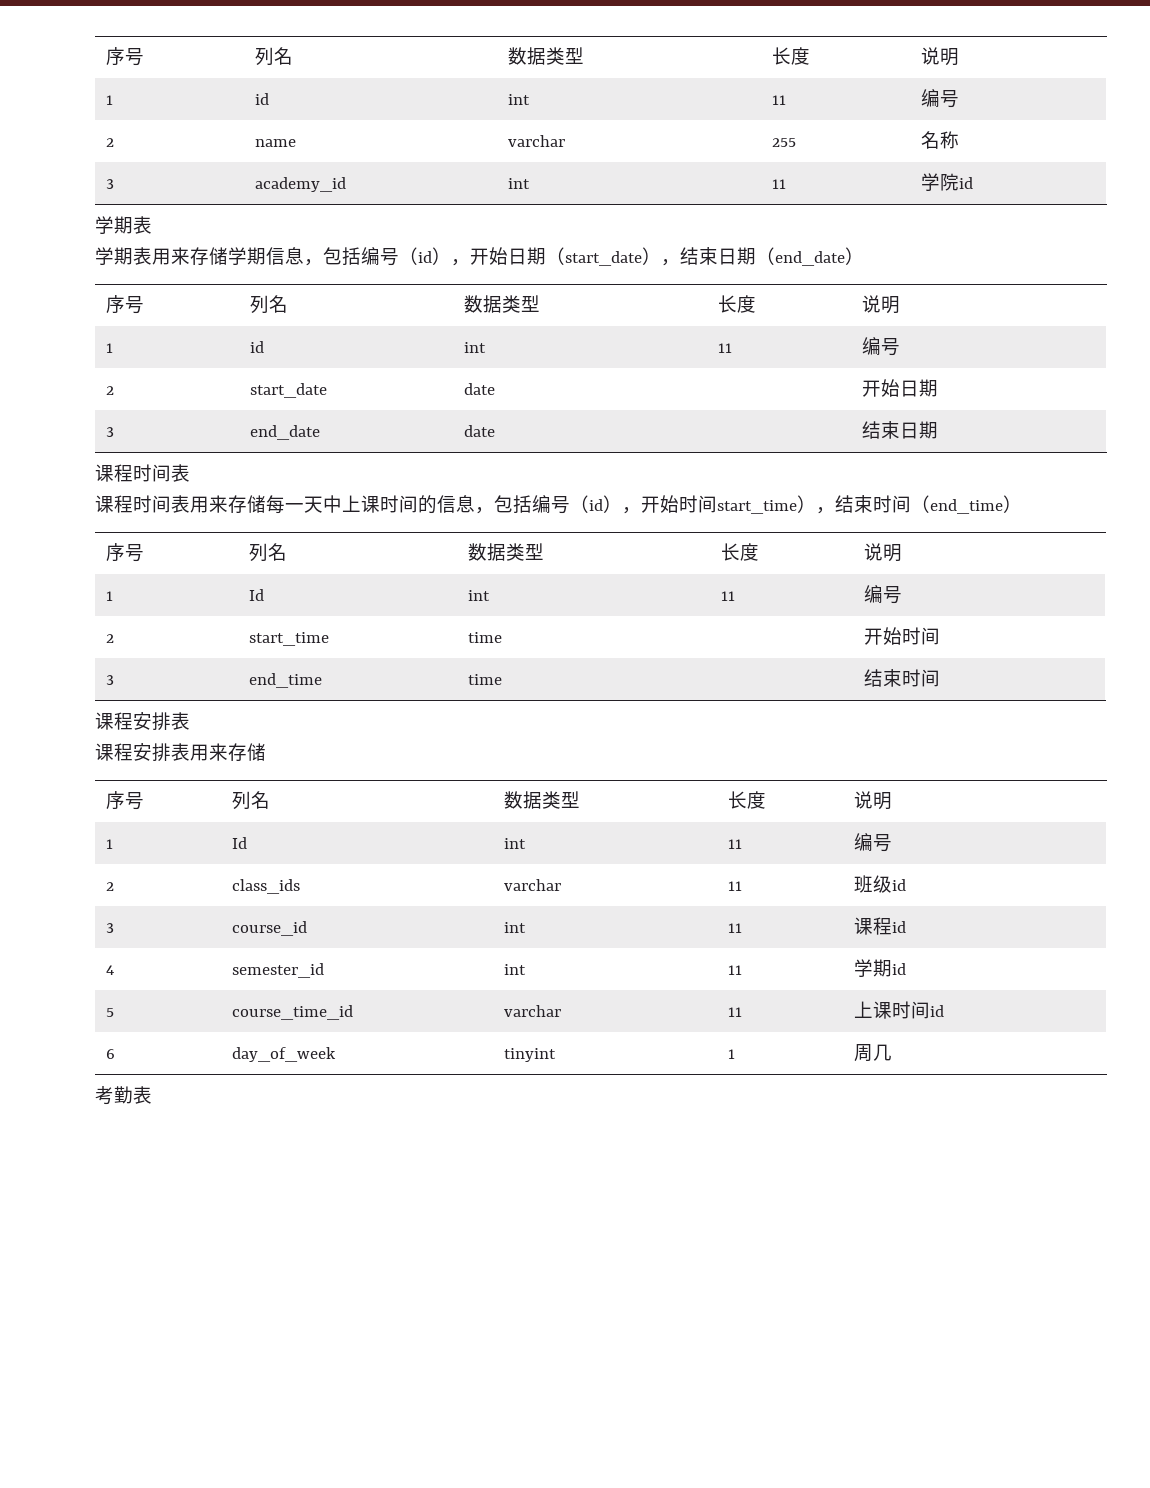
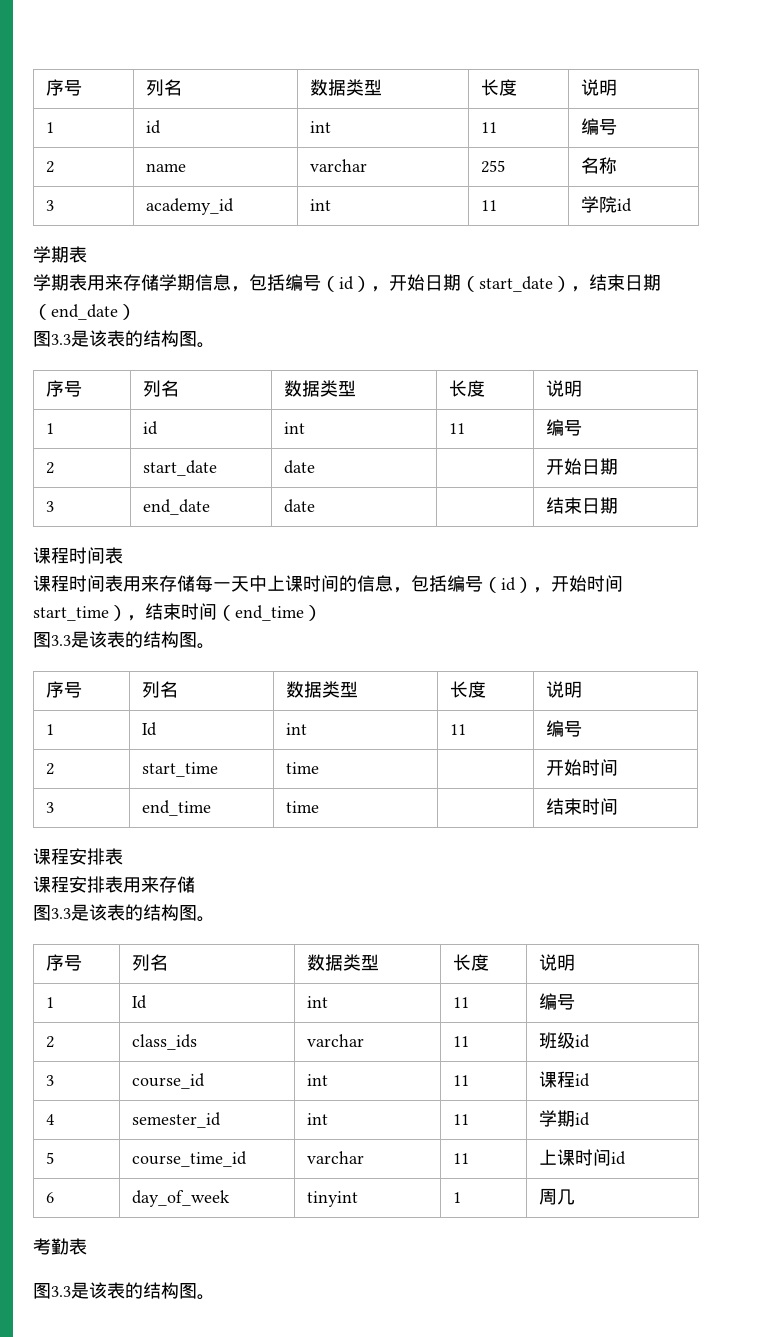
(864, 256) none -> [33,330,215,348] // 图3.3是该表的结构图。
(1022, 504) none -> [33,631,215,649] // 图3.3是该表的结构图。
(266, 752) none -> [33,904,215,922] // 图3.3是该表的结构图。
(152, 1095) none -> [33,1282,215,1300] // 图3.3是该表的结构图。

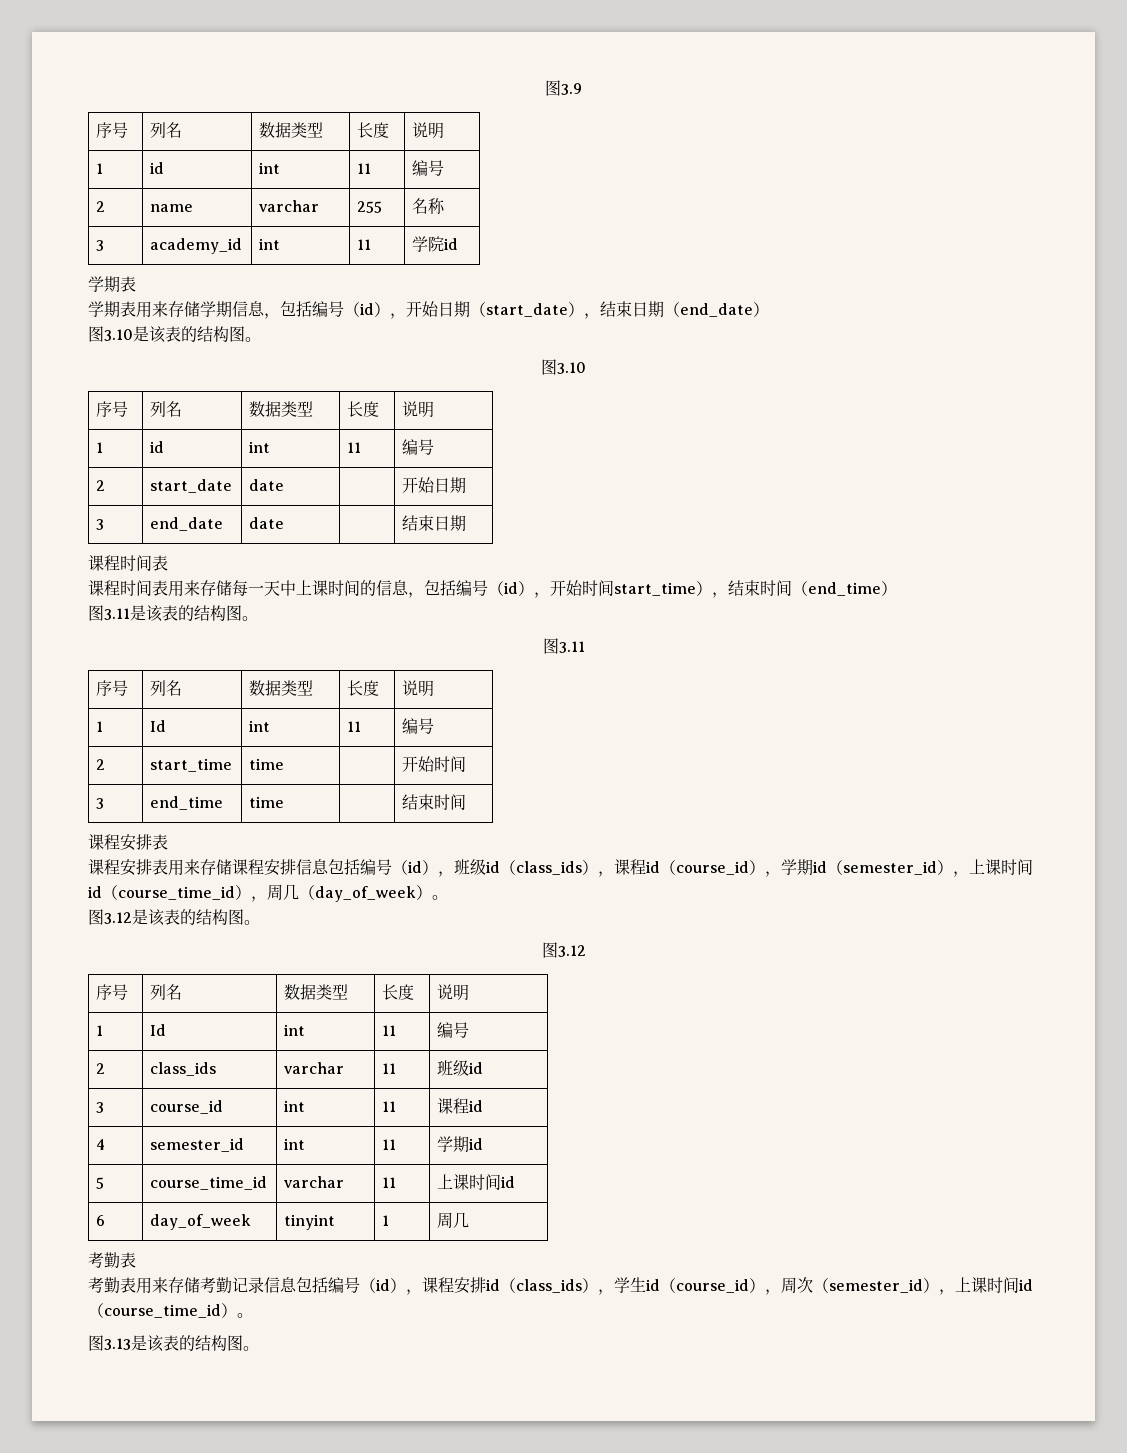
(46, 87) none -> [545,80,582,96] 图3.9 //
[51,330,215,348] 3.3是该表的结构图。 -> [104,326,261,343] [541,359,586,375] 3.10是该表的结构图。 // 图3.10
[51,631,215,649] 3.3是该表的结构图。 -> [104,605,258,622] [542,638,585,654] 3.11是该表的结构图。 // 图3.11
[33,904,215,922] // 图3.3是该表的结构图。 -> [232,859,1033,877] [88,884,448,902] [88,909,260,926] [541,942,586,958] 课程安排信息包括编号（id），班级id（class_ids），课程id（course_id），学期id（semester_id），上课时间id（course_time_id），周几（day_of_week）。 // 图3.12是该表的结构图。 // 图3.12
[33,1283,71,1299] // 图3.3 -> [88,1277,1033,1295] [88,1303,253,1318] [88,1335,131,1351] // 考勤表用来存储考勤记录信息包括编号（id），课程安排id（class_ids），学生id（course_id），周次（semester_id），上课时间id（course_time_id）。 // 图3.13

